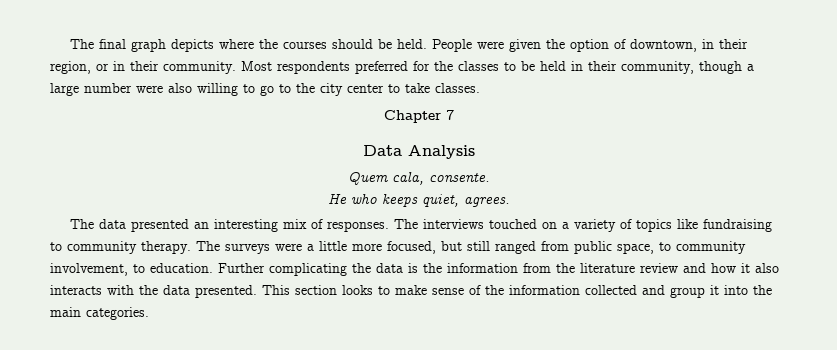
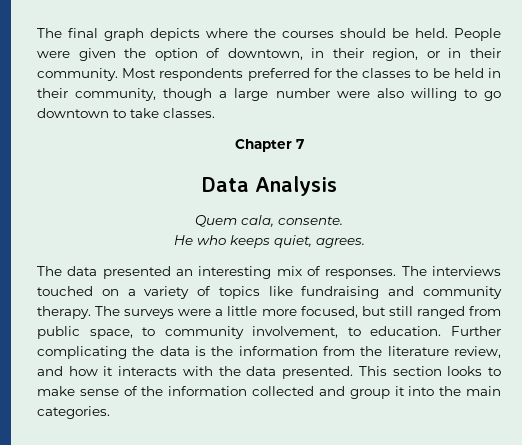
[279,83,384,96] to the city center -> [37,108,109,118] downtown
[50,242,62,251] to -> [388,286,415,296] and
[640,263,678,273] review -> [453,346,501,358] review,
[755,263,779,273] also -> (114, 371) none

